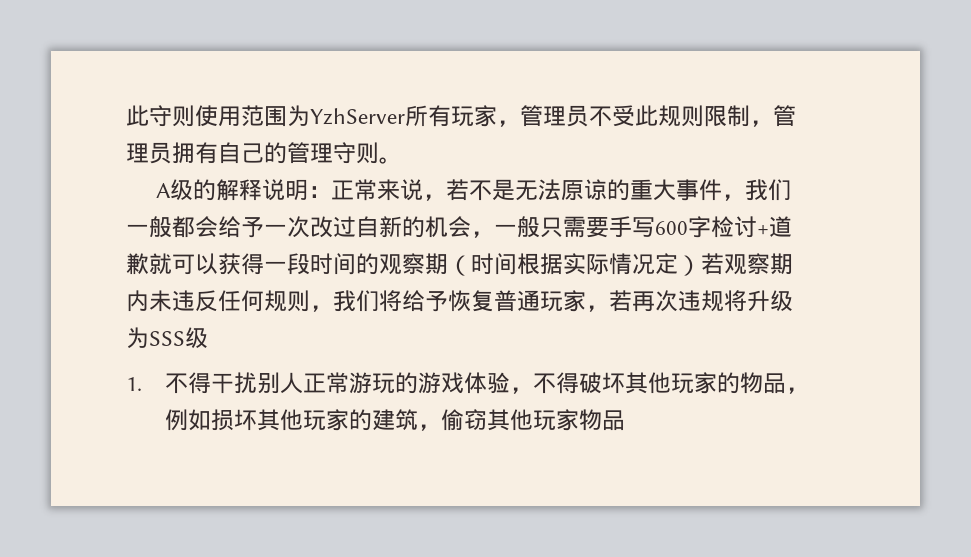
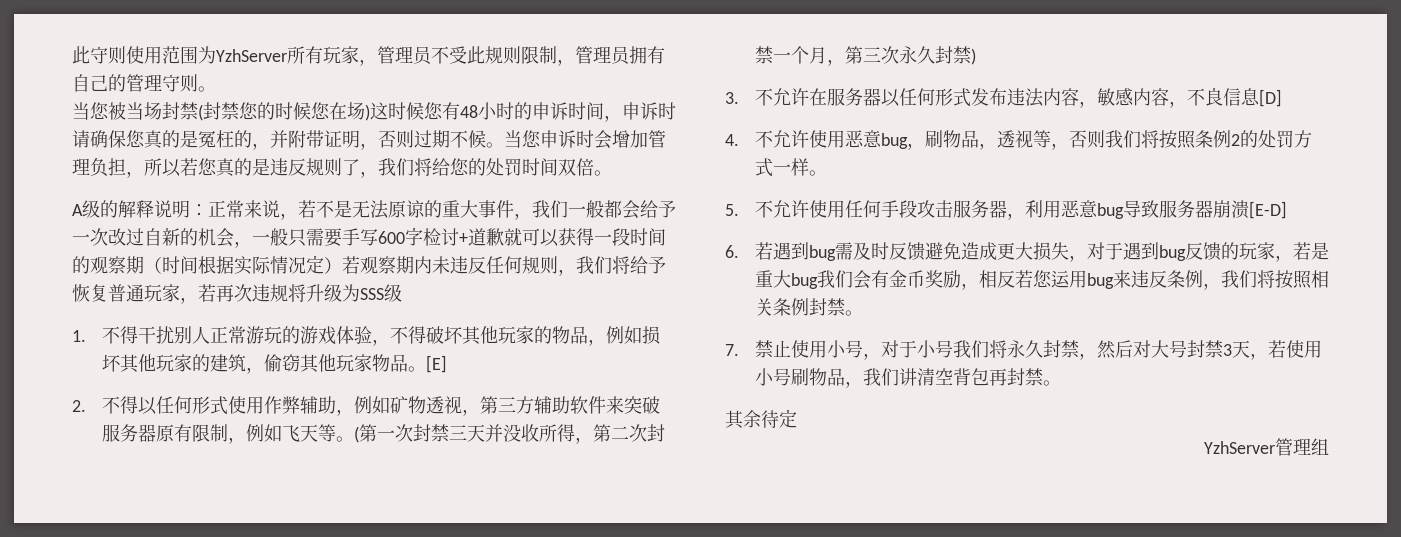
(402, 160) none -> [72,102,676,122] [72,130,666,150] [72,158,612,178] // 当您被当场封禁(封禁您的时候您在场)这时候您有48小时的申诉时间，申诉时请确保您真的是冤枉的，并附带证明，否则过期不候。当您申诉时会增加管理负担，所以若您真的是违反规则了，我们将给您的处罚时间双倍。
(625, 420) none -> [407,355,447,373] [72,396,660,416] [101,424,665,444] [754,46,976,66] [725,88,1282,108] [725,130,1312,150] [754,158,827,177] [725,200,1287,220] [725,242,1329,262] [754,270,1329,290] [754,298,863,316] [725,340,1322,360] [754,368,1061,388] [725,409,797,429] [1204,438,1329,456] 。[E] // 2.不得以任何形式使用作弊辅助，例如矿物透视，第三方辅助软件来突破服务器原有限制，例如飞天等。(第一次封禁三天并没收所得，第二次封禁一个月，第三次永久封禁) // 3.不允许在服务器以任何形式发布违法内容，敏感内容，不良信息[D] // 4.不允许使用恶意bug，刷物品，透视等，否则我们将按照条例2的处罚方式一样。 // 5.不允许使用任何手段攻击服务器，利用恶意bug导致服务器崩溃[E-D] // 6.若遇到bug需及时反馈避免造成更大损失，对于遇到bug反馈的玩家，若是重大bug我们会有金币奖励，相反若您运用bug来违反条例，我们将按照相关条例封禁。 // 7.禁止使用小号，对于小号我们将永久封禁，然后对大号封禁3天，若使用小号刷物品，我们讲清空背包再封禁。 // 其余待定 // YzhServer管理组

